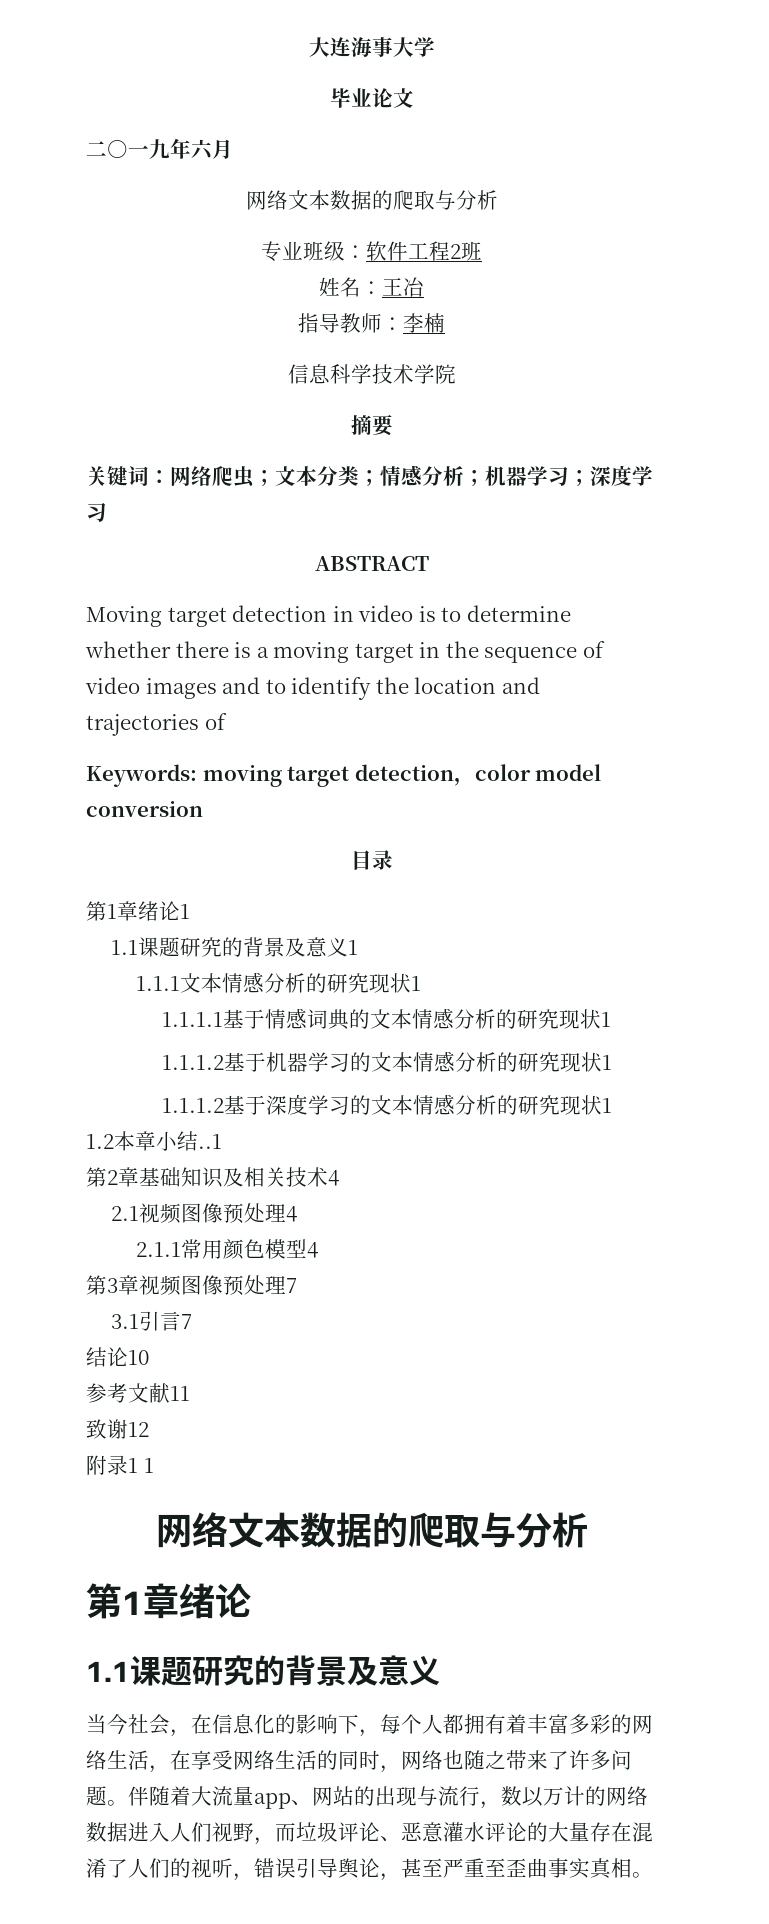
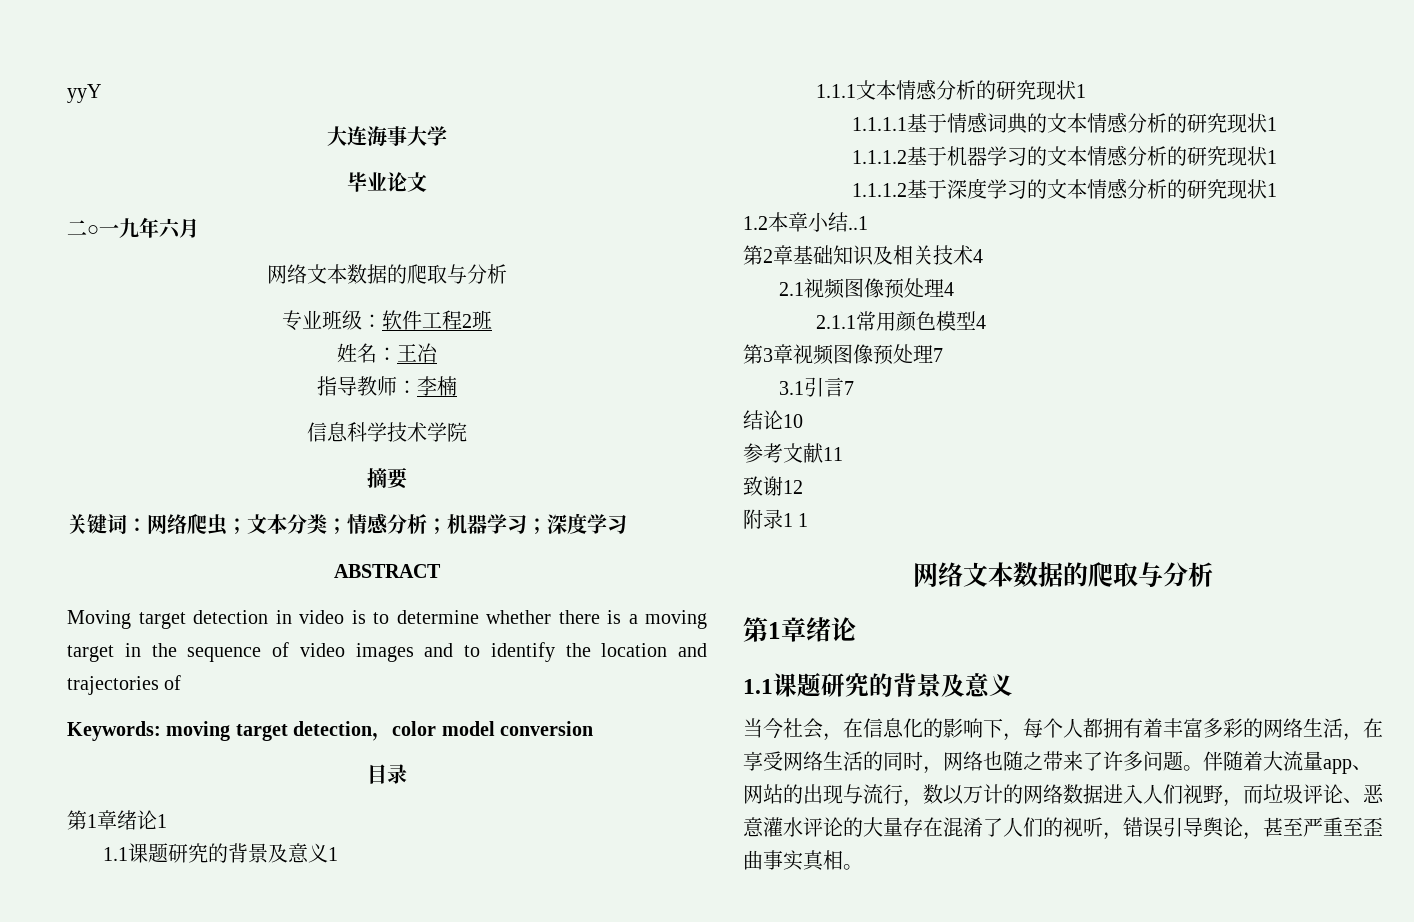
(308, 47) none -> [67,84,101,103] yyY //

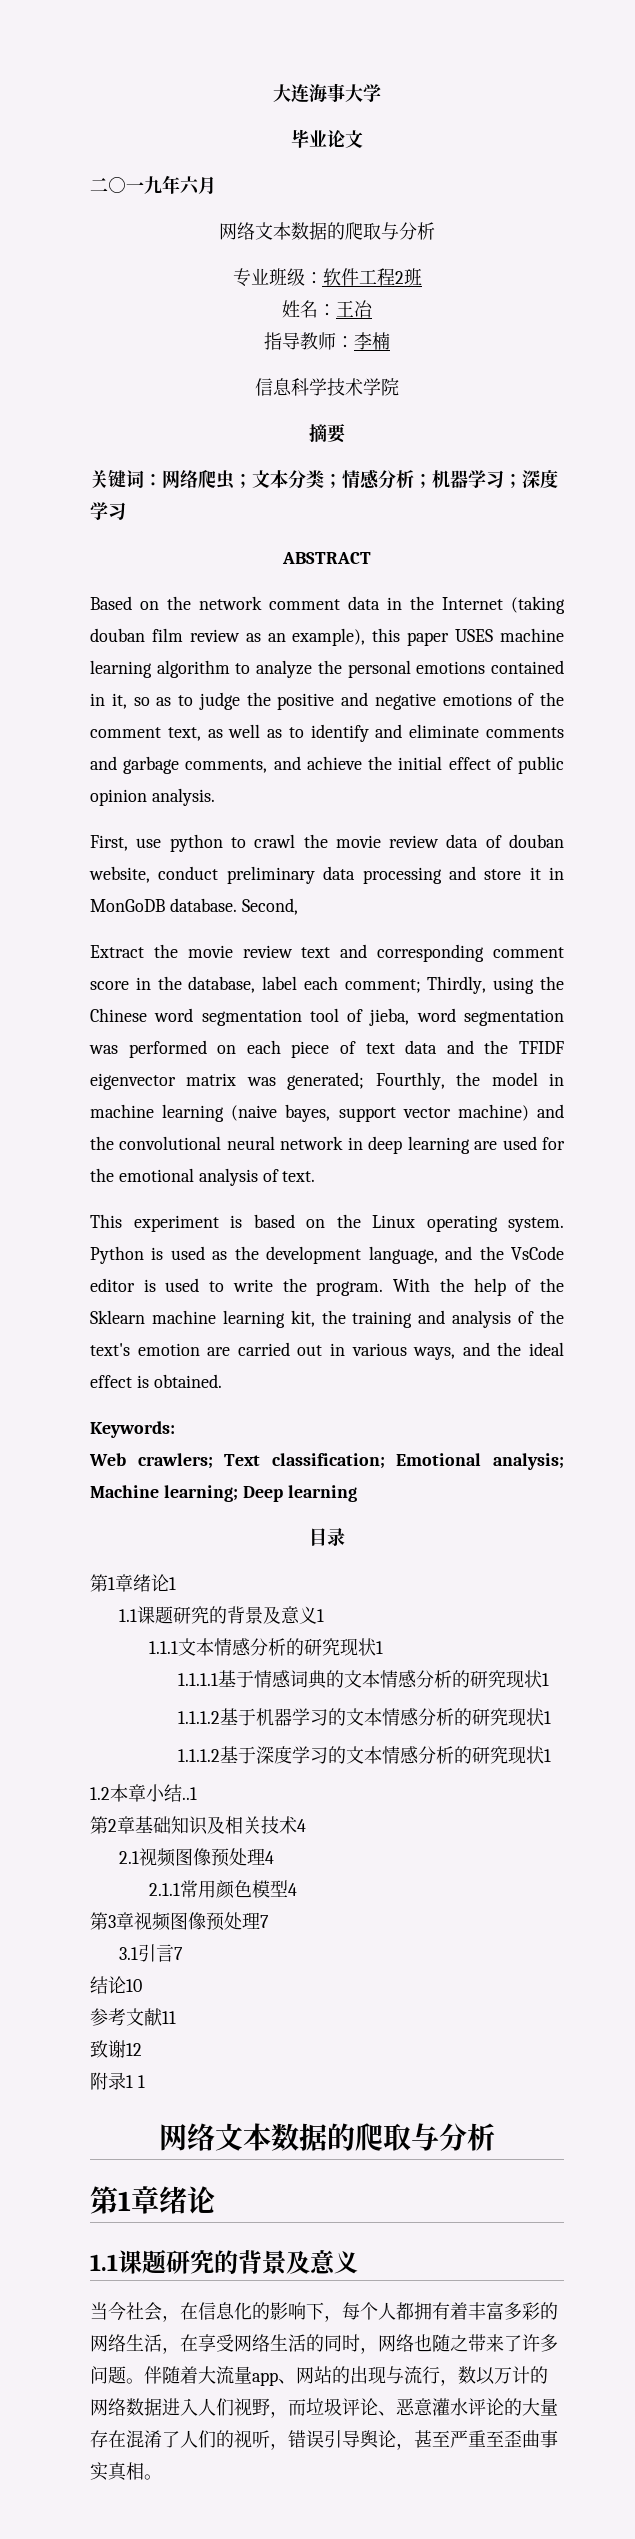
[67,84,101,103] yyY // -> (273, 93) none
[67,610,707,629] [67,642,707,662] [67,675,182,695] [67,721,593,741] Moving target detection in video is to determine whether there is a moving target in the sequence of video images and to identify the location and trajectories of // Keywords: moving target detection，color model conversion -> [90,596,565,614] [90,628,565,646] [90,660,564,678] [90,692,564,710] [90,724,564,742] [90,756,564,774] [90,788,215,806] [90,834,564,852] [89,866,564,884] [90,898,298,915] [90,944,565,962] [90,976,564,994] [90,1008,564,1026] [89,1040,565,1058] [90,1072,565,1090] [90,1104,564,1122] [90,1136,566,1154] [90,1168,316,1186] [90,1214,564,1232] [90,1246,564,1264] [90,1278,565,1296] [90,1310,565,1328] [90,1342,564,1360] [90,1374,222,1388] [90,1421,175,1438] [89,1453,564,1470] [90,1485,357,1502] Based on the network comment data in the Internet (taking douban film review as an example), this paper USES machine learning algorithm to analyze the personal emotions contained in it, so as to judge the positive and negative emotions of the comment text, as well as to identify and eliminate comments and garbage comments, and achieve the initial effect of public opinion analysis. // First, use python to crawl the movie review data of douban website, conduct preliminary data processing and store it in MonGoDB database. Second, // Extract the movie review text and corresponding comment score in the database, label each comment; Thirdly, using the Chinese word segmentation tool of jieba, word segmentation was performed on each piece of text data and the TFIDF eigenvector matrix was generated; Fourthly, the model in machine learning (naive bayes, support vector machine) and the convolutional neural network in deep learning are used for the emotional analysis of text. // This experiment is based on the Linux operating system. Python is used as the development language, and the VsCode editor is used to write the program. With the help of the Sklearn machine learning kit, the training and analysis of the text's emotion are carried out in various ways, and the ideal effect is obtained. // Keywords: // Web crawlers; Text classification; Emotional analysis; Machine learning; Deep learning

